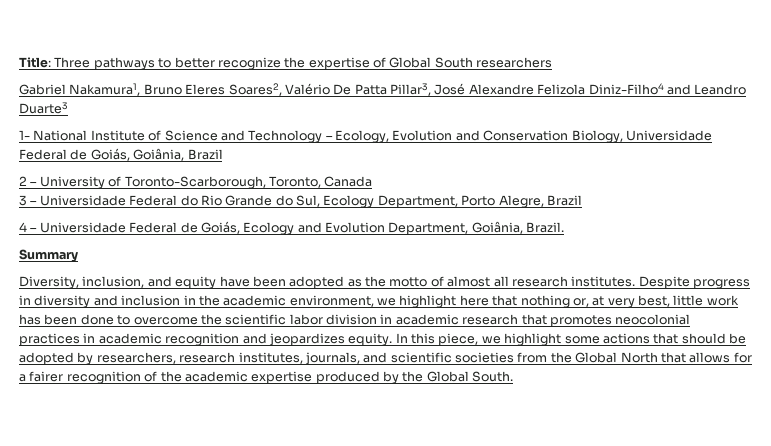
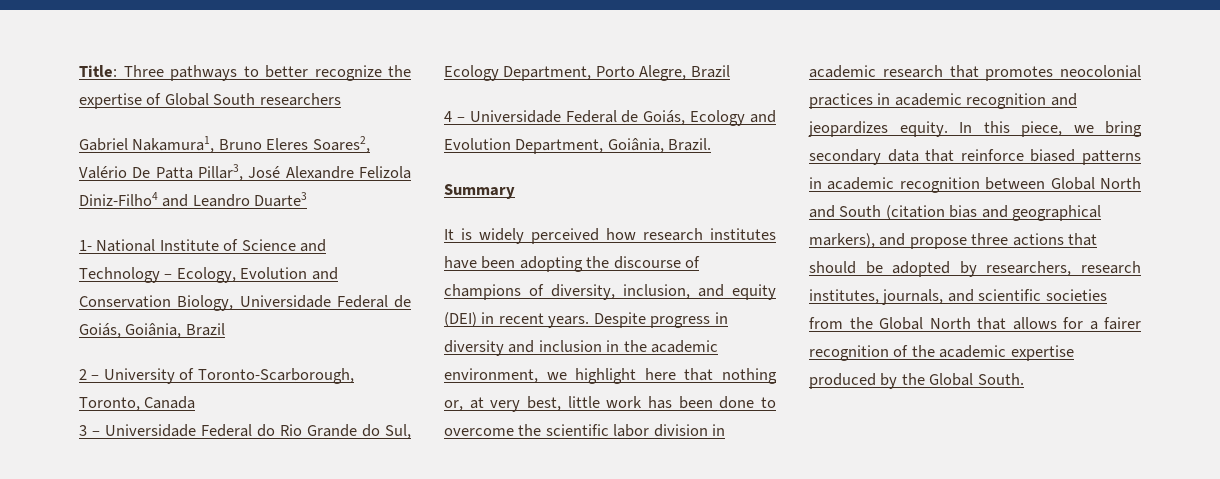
[19,276,636,289] Diversity, inclusion, and equity have been adopted as the motto of almost all research institutes. -> [444,228,776,244] [444,256,701,272] [444,284,776,300] [444,312,590,328] It is widely perceived how research institutes have been adopting the discourse of champions of diversity, inclusion, and equity (DEI) in recent years.
[504,333,600,346] highlight some -> [1105,121,1142,137] [809,149,1141,165] [809,177,1141,193] [809,205,1102,221] [809,233,1009,249] bring secondary data that reinforce biased patterns in academic recognition between Global North and South (citation bias and geographical markers), and propose three

